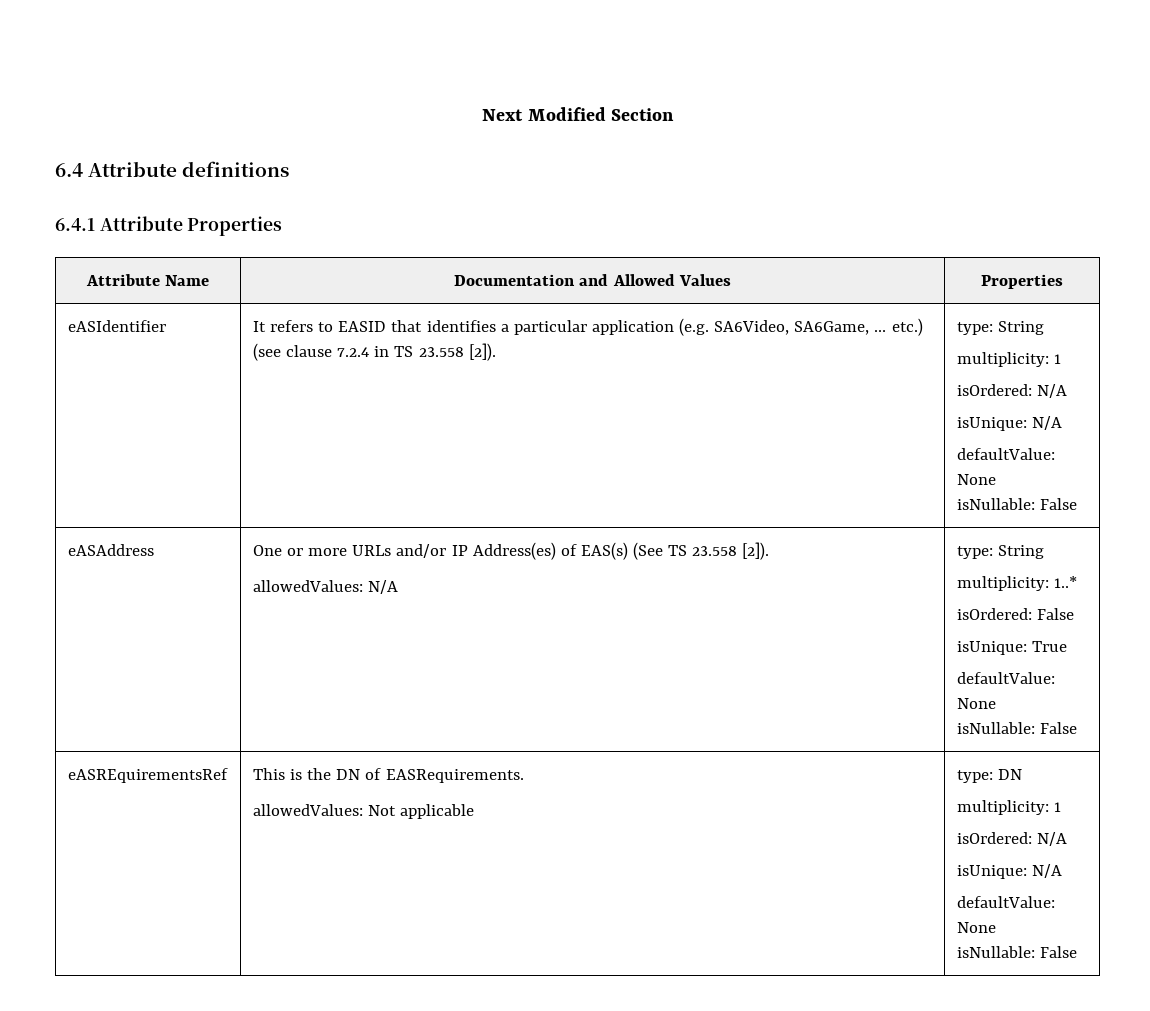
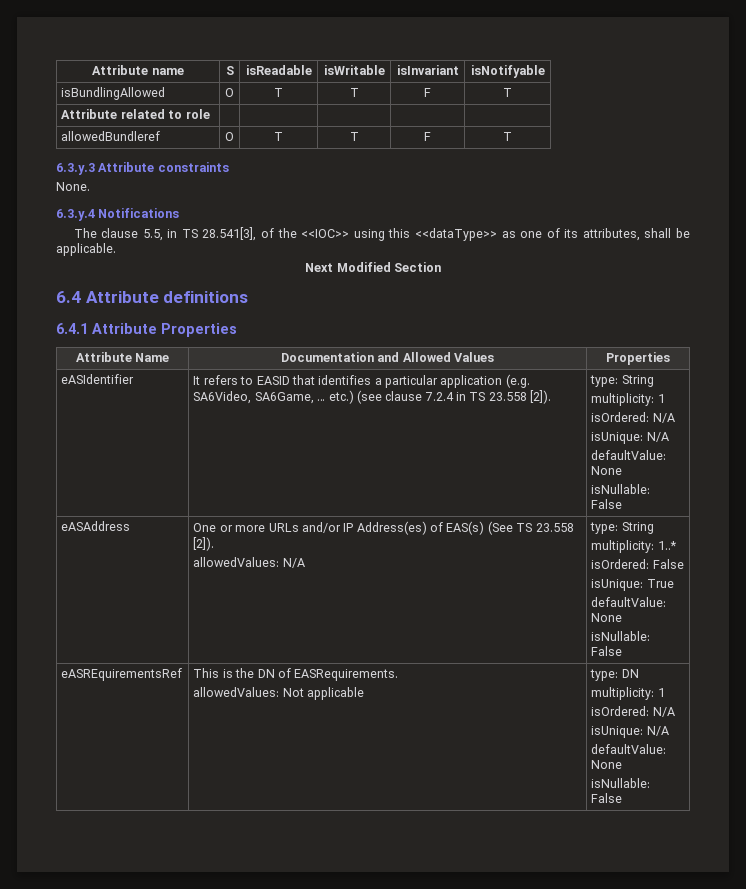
(481, 115) none -> [92,65,184,75] [225,66,234,75] [245,65,312,75] [323,65,385,75] [396,65,459,75] [470,65,545,78] [61,87,166,100] [225,88,234,97] [274,88,283,97] [349,88,359,97] [424,88,431,97] [503,88,512,97] [61,109,210,119] [61,131,161,141] [225,132,234,141] [274,132,283,141] [349,132,359,141] [424,132,431,141] [503,132,512,141] [56,162,229,175] [56,182,90,191] [56,208,180,221] [73,227,690,241] [56,243,116,256] Attribute name | S | isReadable | isWritable | isInvariant | isNotifyable // isBundlingAllowed | O | T | T | F | T // Attribute related to role | | | | | // allowedBundleref | O | T | T | F | T // 6.3.y.3 Attribute constraints // None. // 6.3.y.4 Notifications // The clause 5.5, in TS 28.541[3], of the <<IOC>> using this <<dataType>> as one of its attributes, shall be applicable. //

